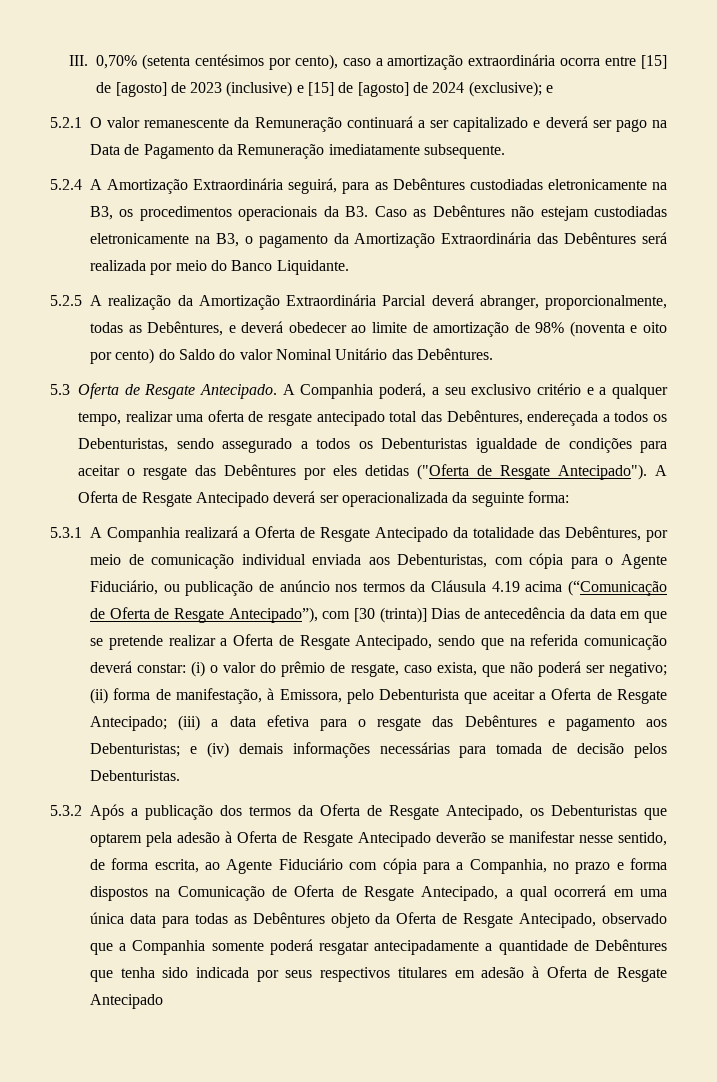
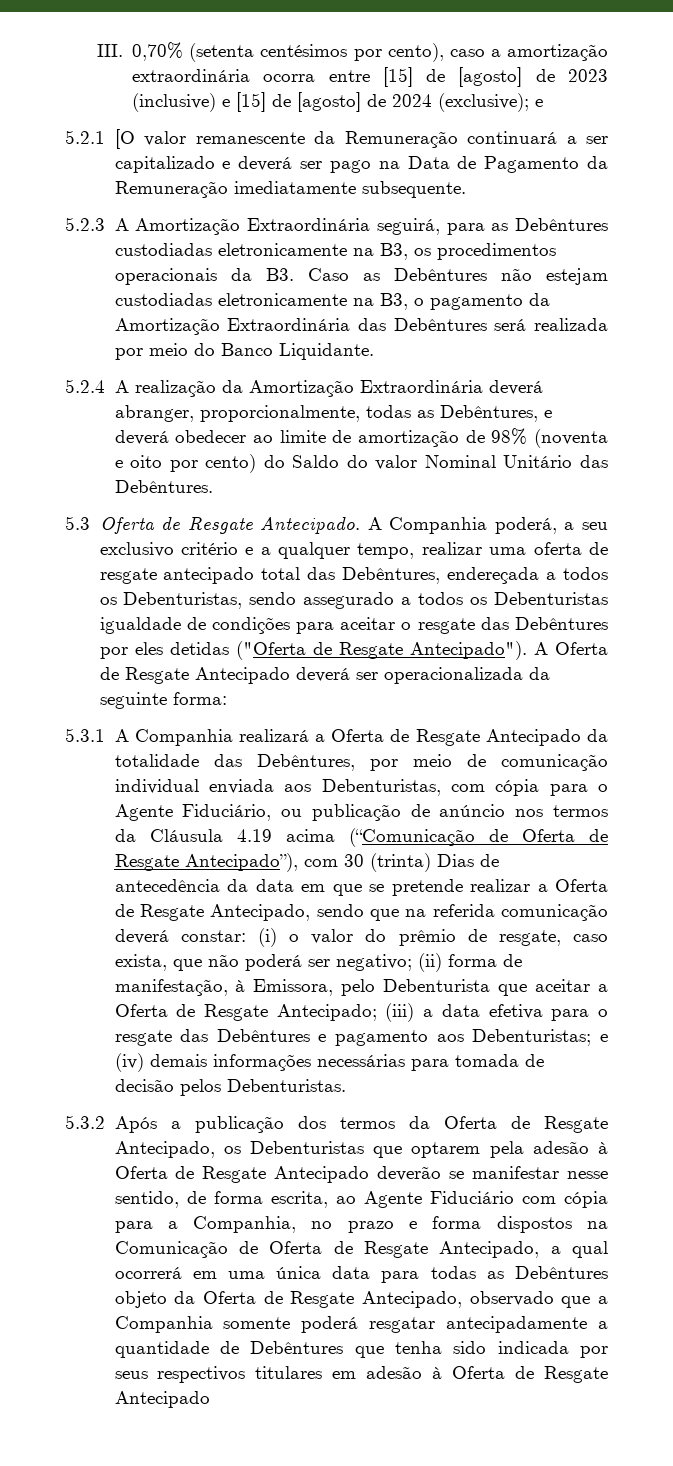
[90,117,102,128] O -> [114,129,135,149] [O
[50,179,82,190] 5.2.4 -> [65,217,105,231] 5.2.3
[50,295,82,306] 5.2.5 -> [65,379,105,393] 5.2.4
[382,295,427,306] Parcial -> (483, 386) none
[353,607,427,623] [30 (trinta)] -> [343,853,431,872] 30 (trinta)

